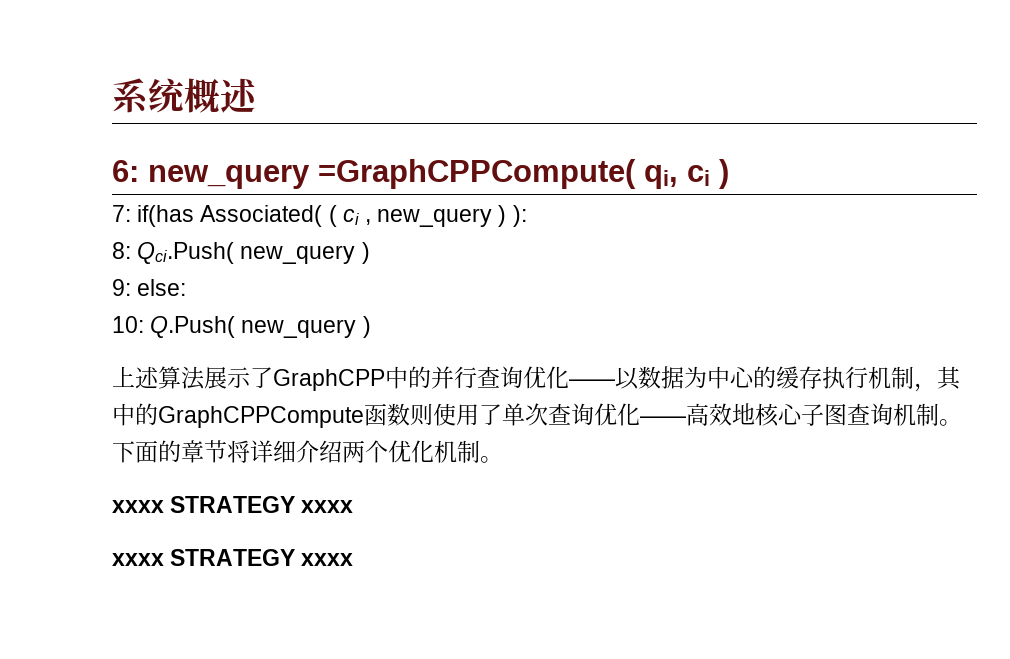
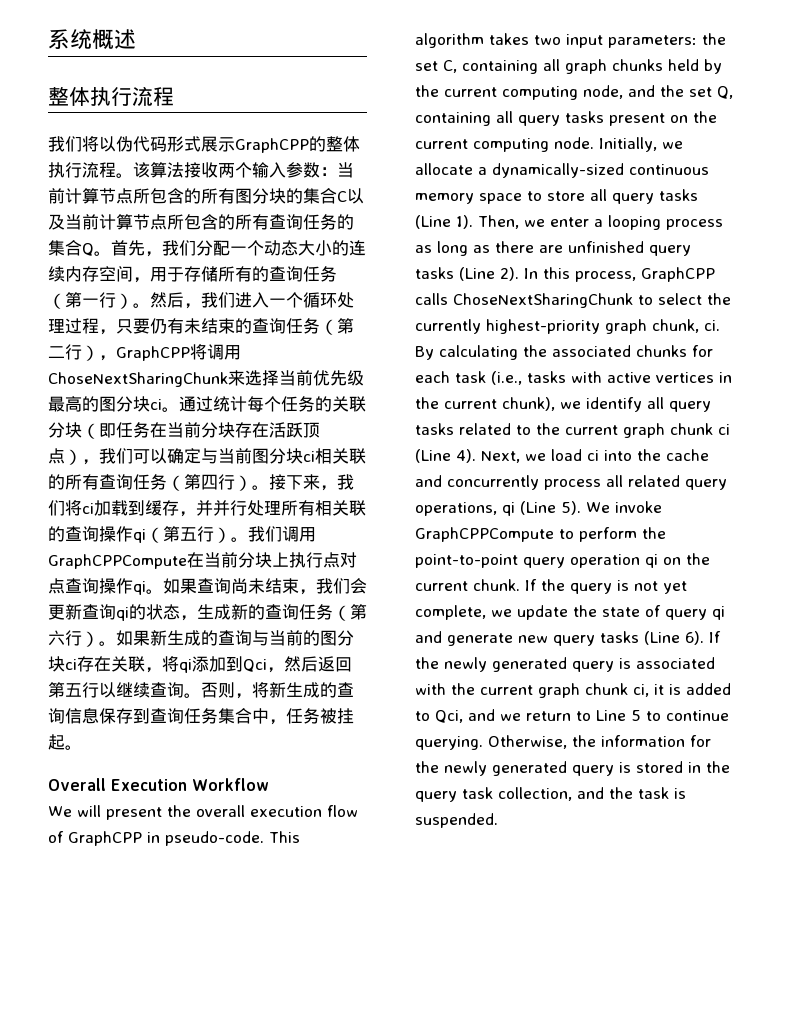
[112,159,729,189] [112,205,527,227] [112,242,370,264] [112,279,187,296] [112,316,371,338] [112,366,961,392] [112,403,962,428] [112,440,503,463] [112,496,354,513] [112,549,354,566] 6: new_query =GraphCPPCompute( qi, ci ) // 7: if(has Associated( ( ci , new_query ) ): // 8: Qci.Push( new_query ) // 9: else: // 10: Q.Push( new_query ) // 上述算法展示了GraphCPP中的并行查询优化——以数据为中心的缓存执行机制，其中的GraphCPPCompute函数则使用了单次查询优化——高效地核心子图查询机制。下面的章节将详细介绍两个优化机制。 // xxxx STRATEGY xxxx // xxxx STRATEGY xxxx -> [48,86,174,106] [48,136,360,153] [48,162,354,178] [48,188,364,204] [48,214,354,230] [48,240,366,257] [48,266,337,283] [48,292,354,309] [48,318,354,335] [48,344,241,361] [48,370,364,387] [48,396,366,412] [48,422,320,439] [48,448,366,465] [48,474,354,491] [48,500,366,517] [48,526,316,543] [48,552,357,569] [48,578,367,595] [48,604,367,621] [48,630,354,647] [48,656,352,673] [48,682,354,699] [48,708,354,725] [48,734,82,750] [48,778,269,791] [48,805,358,820] [48,831,300,846] [415,33,726,48] [415,59,722,74] [415,85,733,100] [415,111,717,126] [415,137,683,152] [415,163,709,178] [415,189,698,204] [415,215,723,230] [415,241,691,256] [415,267,715,282] [415,293,731,308] [415,319,720,334] [415,345,713,360] [415,371,732,385] [415,397,711,412] [415,423,730,438] [415,449,709,463] [415,475,727,490] [415,501,662,516] [415,527,666,542] [415,553,710,568] [415,579,687,594] [415,605,725,620] [415,631,721,646] [415,657,715,672] [415,683,731,698] [415,709,729,723] [415,735,711,750] [415,761,730,776] [415,787,686,802] [415,813,498,828] 整体执行流程 // 我们将以伪代码形式展示GraphCPP的整体执行流程。该算法接收两个输入参数：当前计算节点所包含的所有图分块的集合C以及当前计算节点所包含的所有查询任务的集合Q。首先，我们分配一个动态大小的连续内存空间，用于存储所有的查询任务（第一行）。然后，我们进入一个循环处理过程，只要仍有未结束的查询任务（第二行），GraphCPP将调用ChoseNextSharingChunk来选择当前优先级最高的图分块ci。通过统计每个任务的关联分块（即任务在当前分块存在活跃顶点），我们可以确定与当前图分块ci相关联的所有查询任务（第四行）。接下来，我们将ci加载到缓存，并并行处理所有相关联的查询操作qi（第五行）。我们调用GraphCPPCompute在当前分块上执行点对点查询操作qi。如果查询尚未结束，我们会更新查询qi的状态，生成新的查询任务（第六行）。如果新生成的查询与当前的图分块ci存在关联，将qi添加到Qci，然后返回第五行以继续查询。否则，将新生成的查询信息保存到查询任务集合中，任务被挂起。 // Overall Execution Workflow // We will present the overall execution flow of GraphCPP in pseudo-code. This algorithm takes two input parameters: the set C, containing all graph chunks held by the current computing node, and the set Q, containing all query tasks present on the current computing node. Initially, we allocate a dynamically-sized continuous memory space to store all query tasks (Line 1). Then, we enter a looping process as long as there are unfinished query tasks (Line 2). In this process, GraphCPP calls ChoseNextSharingChunk to select the currently highest-priority graph chunk, ci. By calculating the associated chunks for each task (i.e., tasks with active vertices in the current chunk), we identify all query tasks related to the current graph chunk ci (Line 4). Next, we load ci into the cache and concurrently process all related query operations, qi (Line 5). We invoke GraphCPPCompute to perform the point-to-point query operation qi on the current chunk. If the query is not yet complete, we update the state of query qi and generate new query tasks (Line 6). If the newly generated query is associated with the current graph chunk ci, it is added to Qci, and we return to Line 5 to continue querying. Otherwise, the information for the newly generated query is stored in the query task collection, and the task is suspended.

